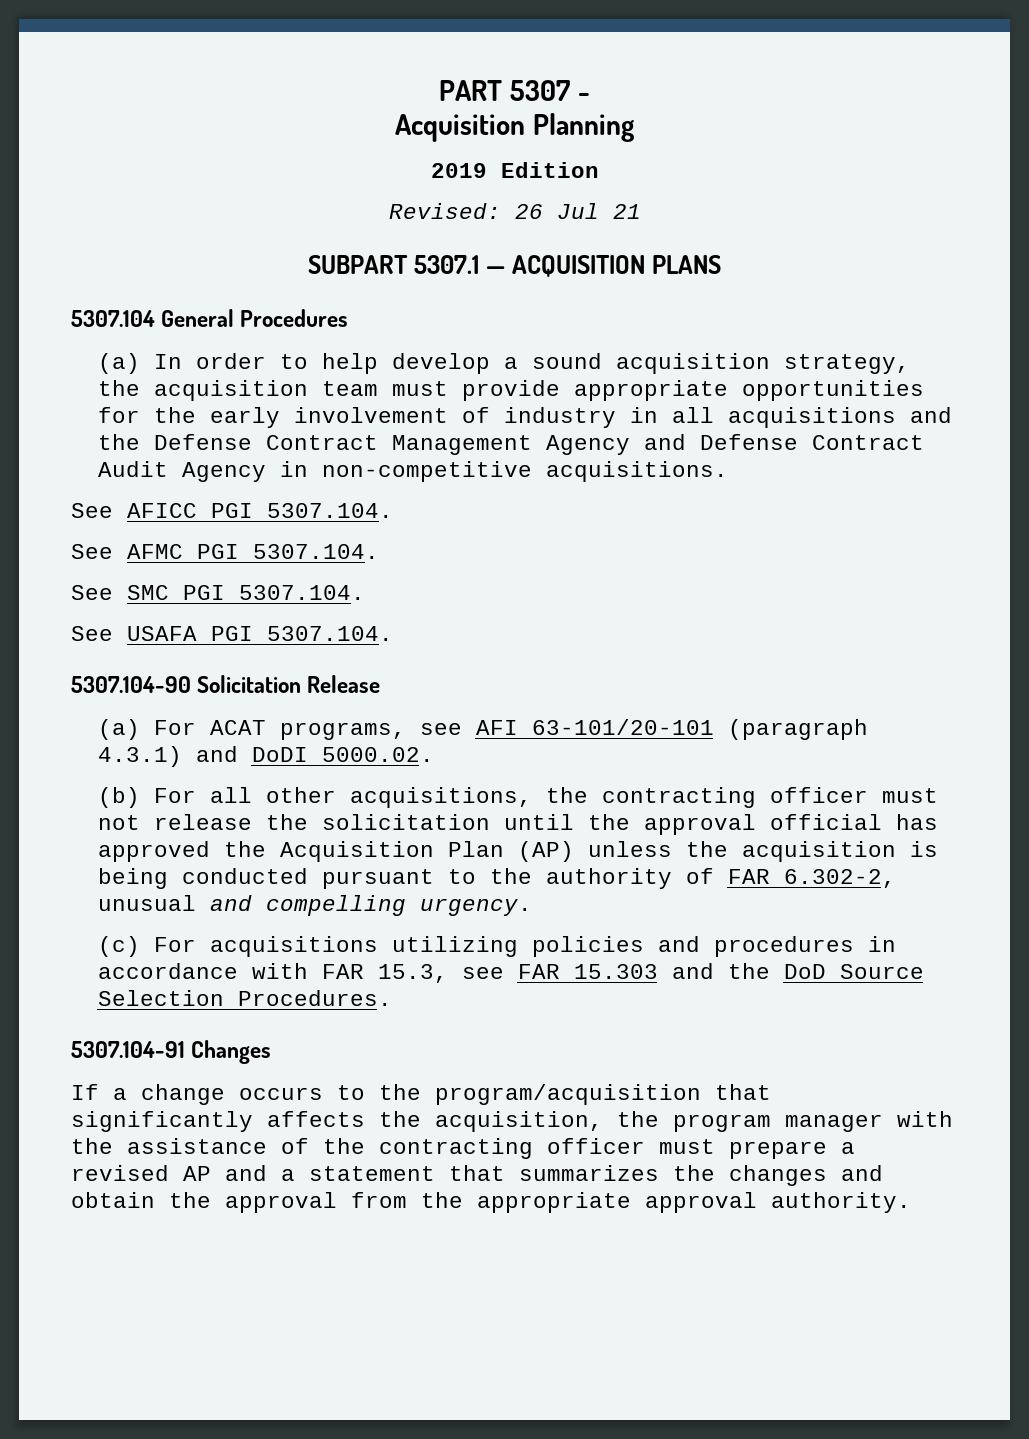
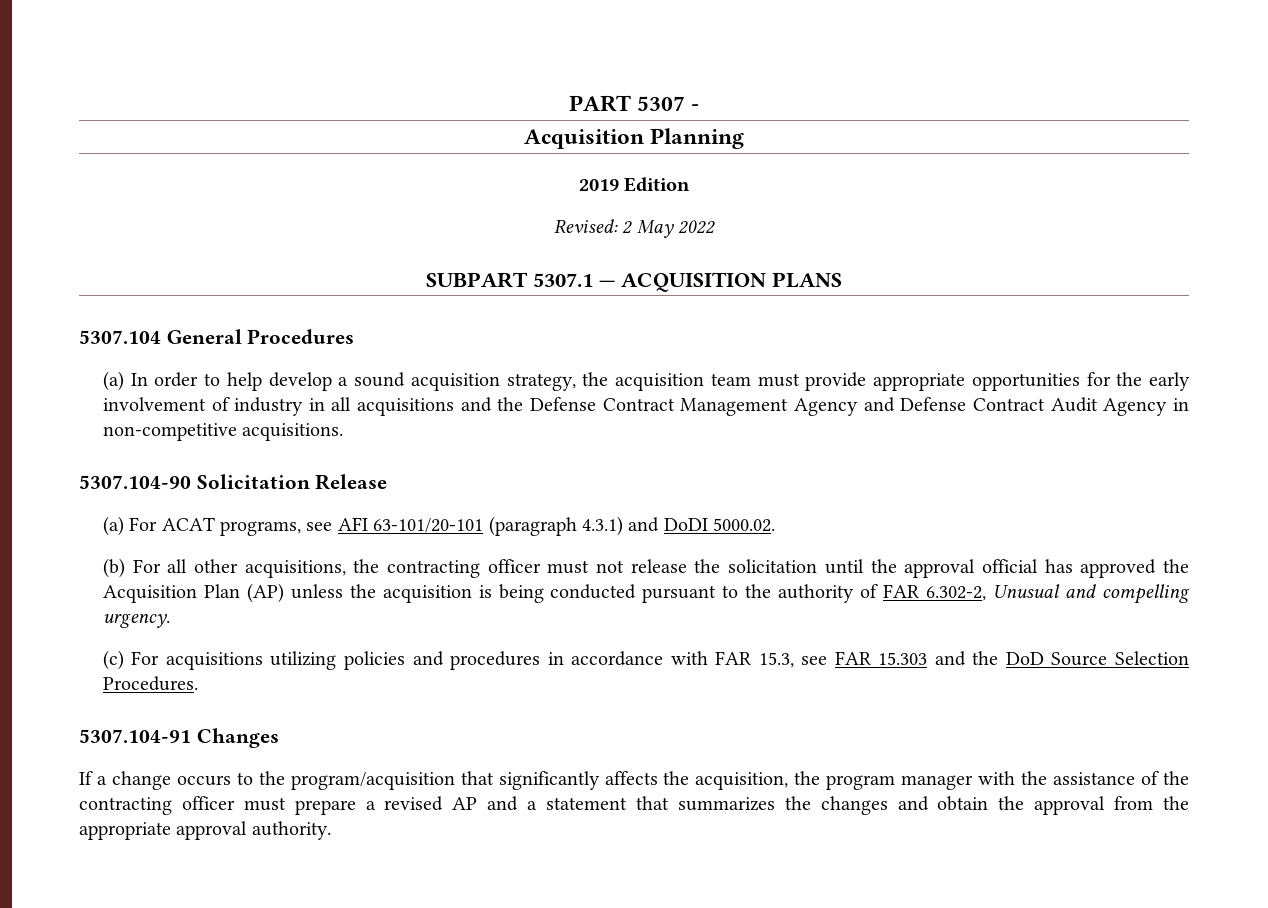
[514,203,641,219] 26 Jul 21 -> [622,220,717,238] 2 May 2022
[71,503,393,518] [71,544,379,559] [71,585,365,600] [71,626,393,641] // See AFICC PGI 5307.104. // See AFMC PGI 5307.104. // See SMC PGI 5307.104. // See USAFA PGI 5307.104. -> (344, 432) none
[97,895,196,911] unusual -> [993,584,1061,598] Unusual

